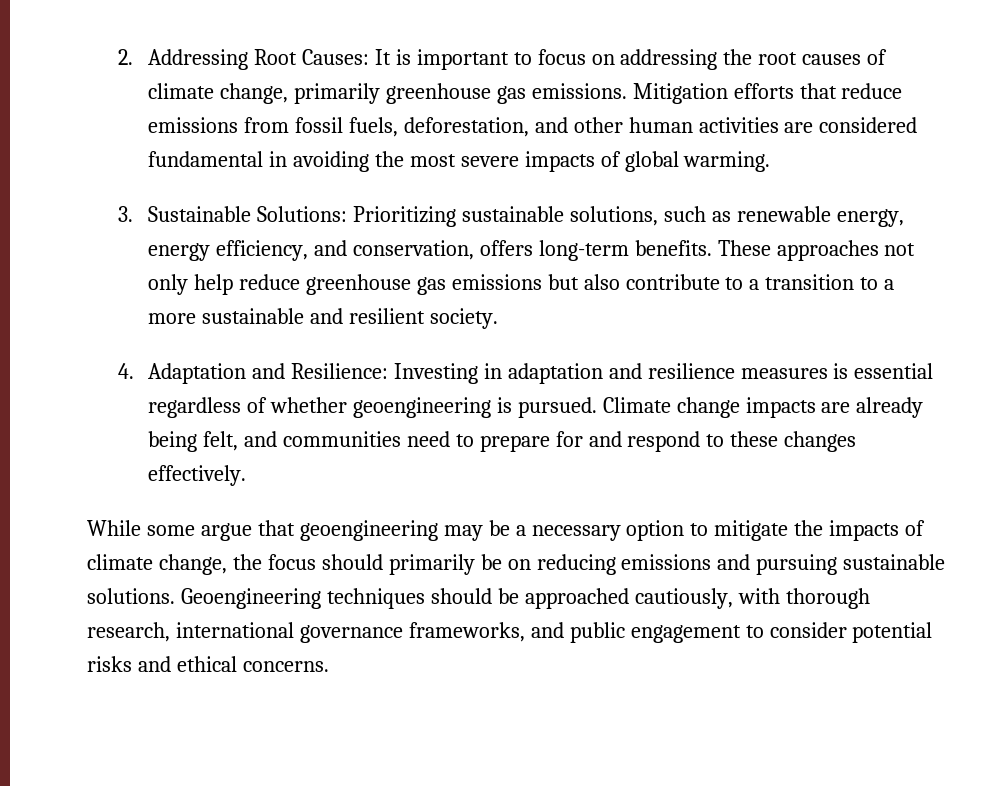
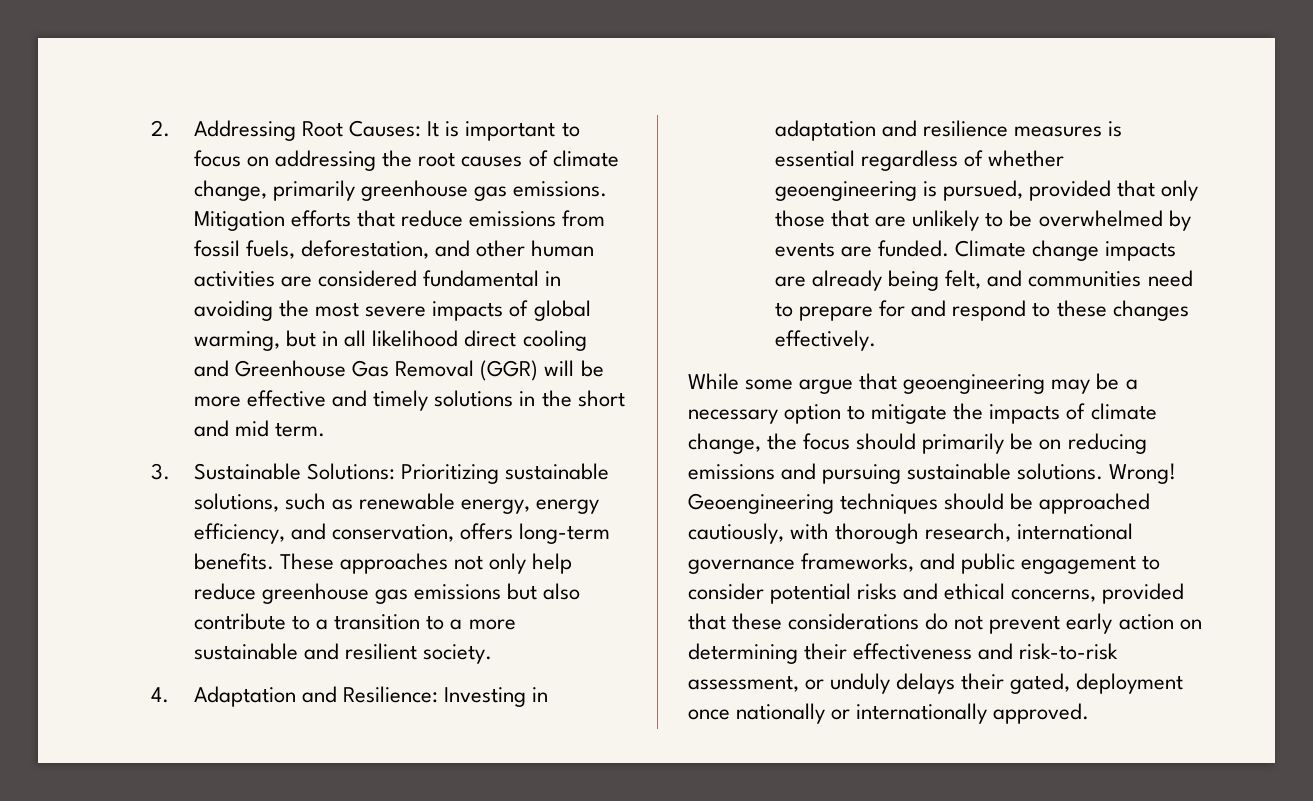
[683,151,771,172] warming. -> [194,330,587,351] [194,360,604,381] [194,390,625,411] [194,420,326,437] warming, but in all likelihood direct cooling and Greenhouse Gas Removal (GGR) will be more effective and timely solutions in the short and mid term.
[517,397,597,418] pursued. -> [943,180,1199,201] [775,210,1191,231] [775,240,950,257] pursued, provided that only those that are unlikely to be overwhelmed by events are funded.
(175, 596) none -> [1109,463,1177,484] Wrong!
[242,661,329,672] concerns. -> [1011,583,1185,604] [688,613,1202,634] [688,643,1119,664] [688,673,1184,694] [688,703,1090,724] concerns, provided that these considerations do not prevent early action on determining their effectiveness and risk-to-risk assessment, or unduly delays their gated, deployment once nationally or internationally approved.

